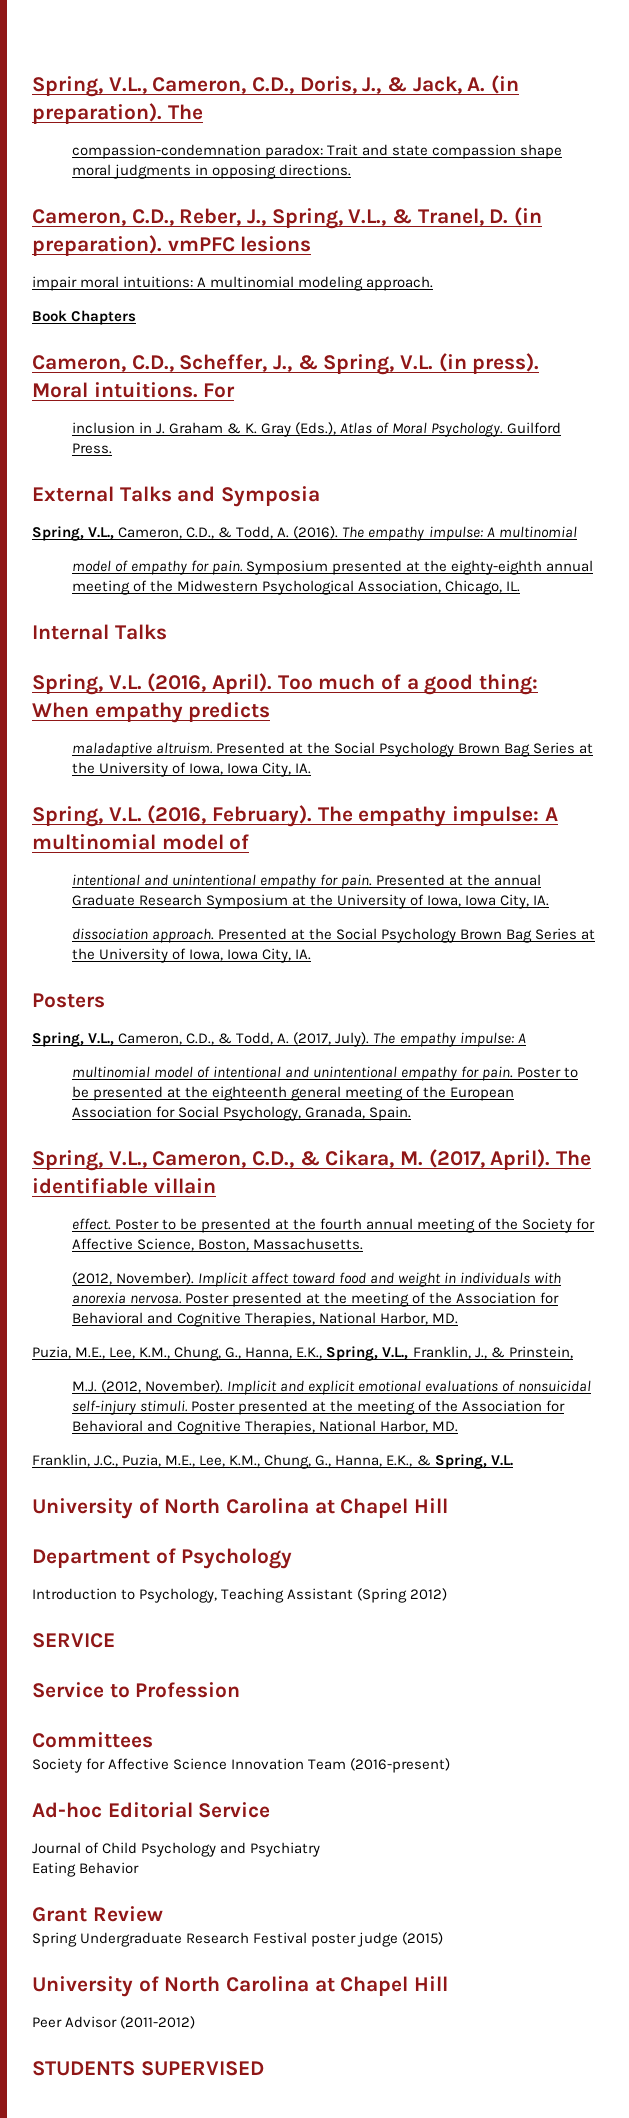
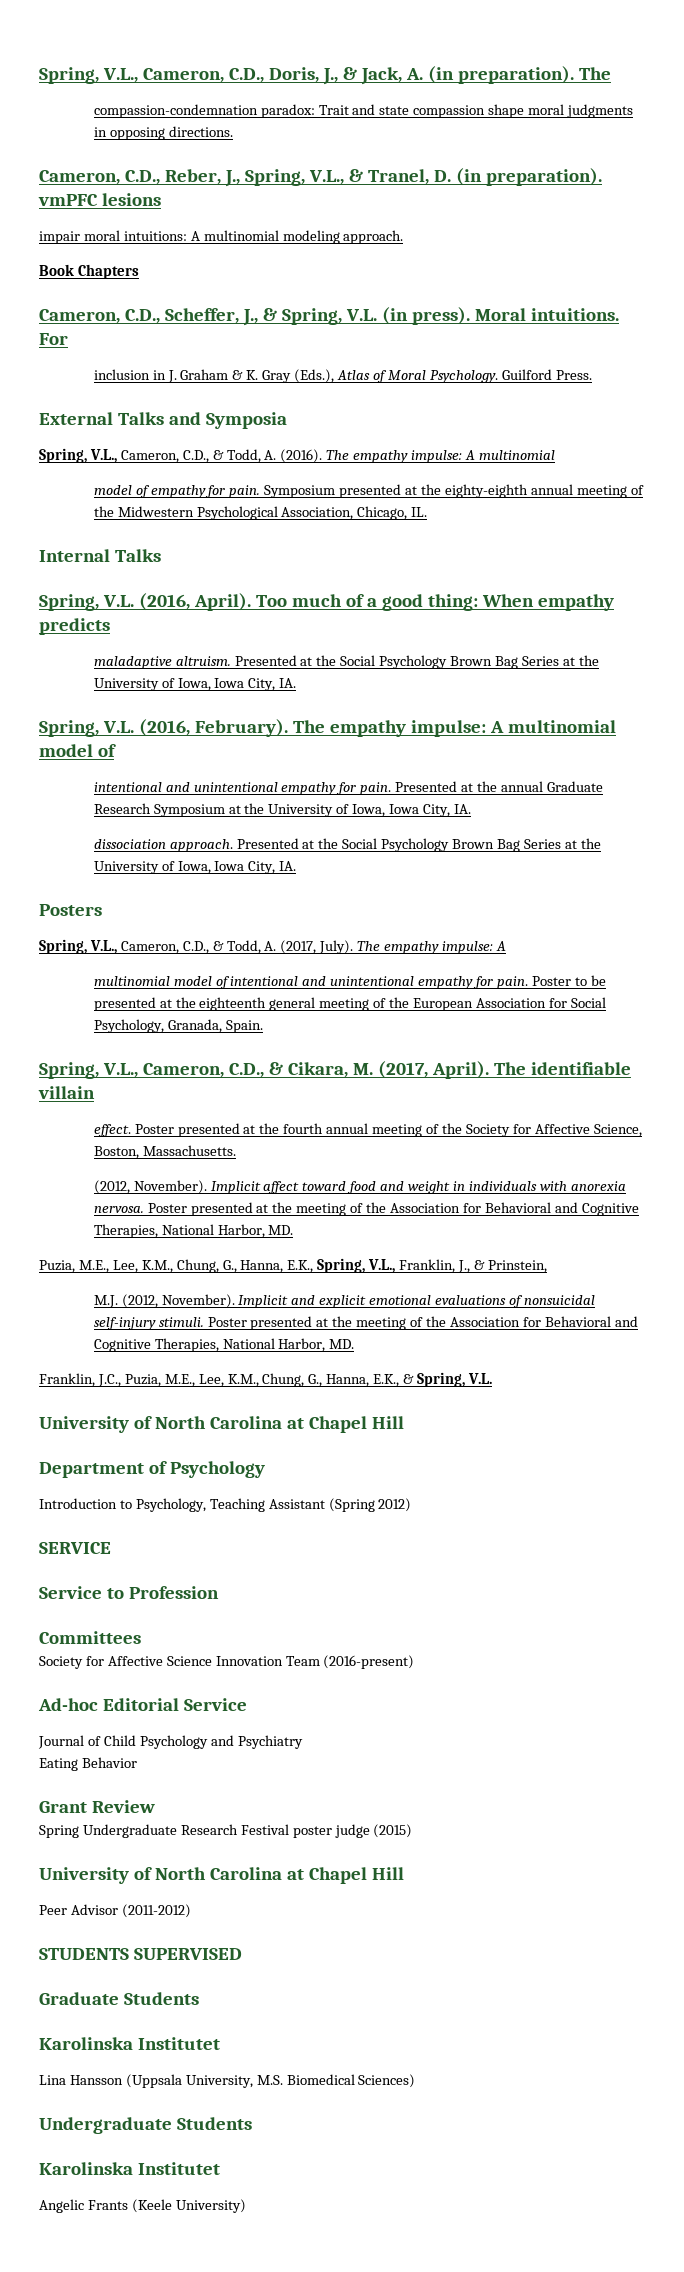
[161,1218,197,1230] to be -> (174, 1129) none
(264, 2068) none -> [39,1992,199,2005] [39,2037,220,2050] [39,2074,416,2088] [39,2117,252,2134] [39,2162,220,2175] [39,2199,246,2213] // Graduate Students // Karolinska Institutet // Lina Hansson (Uppsala University, M.S. Biomedical Sciences) // Undergraduate Students // Karolinska Institutet // Angelic Frants (Keele University)

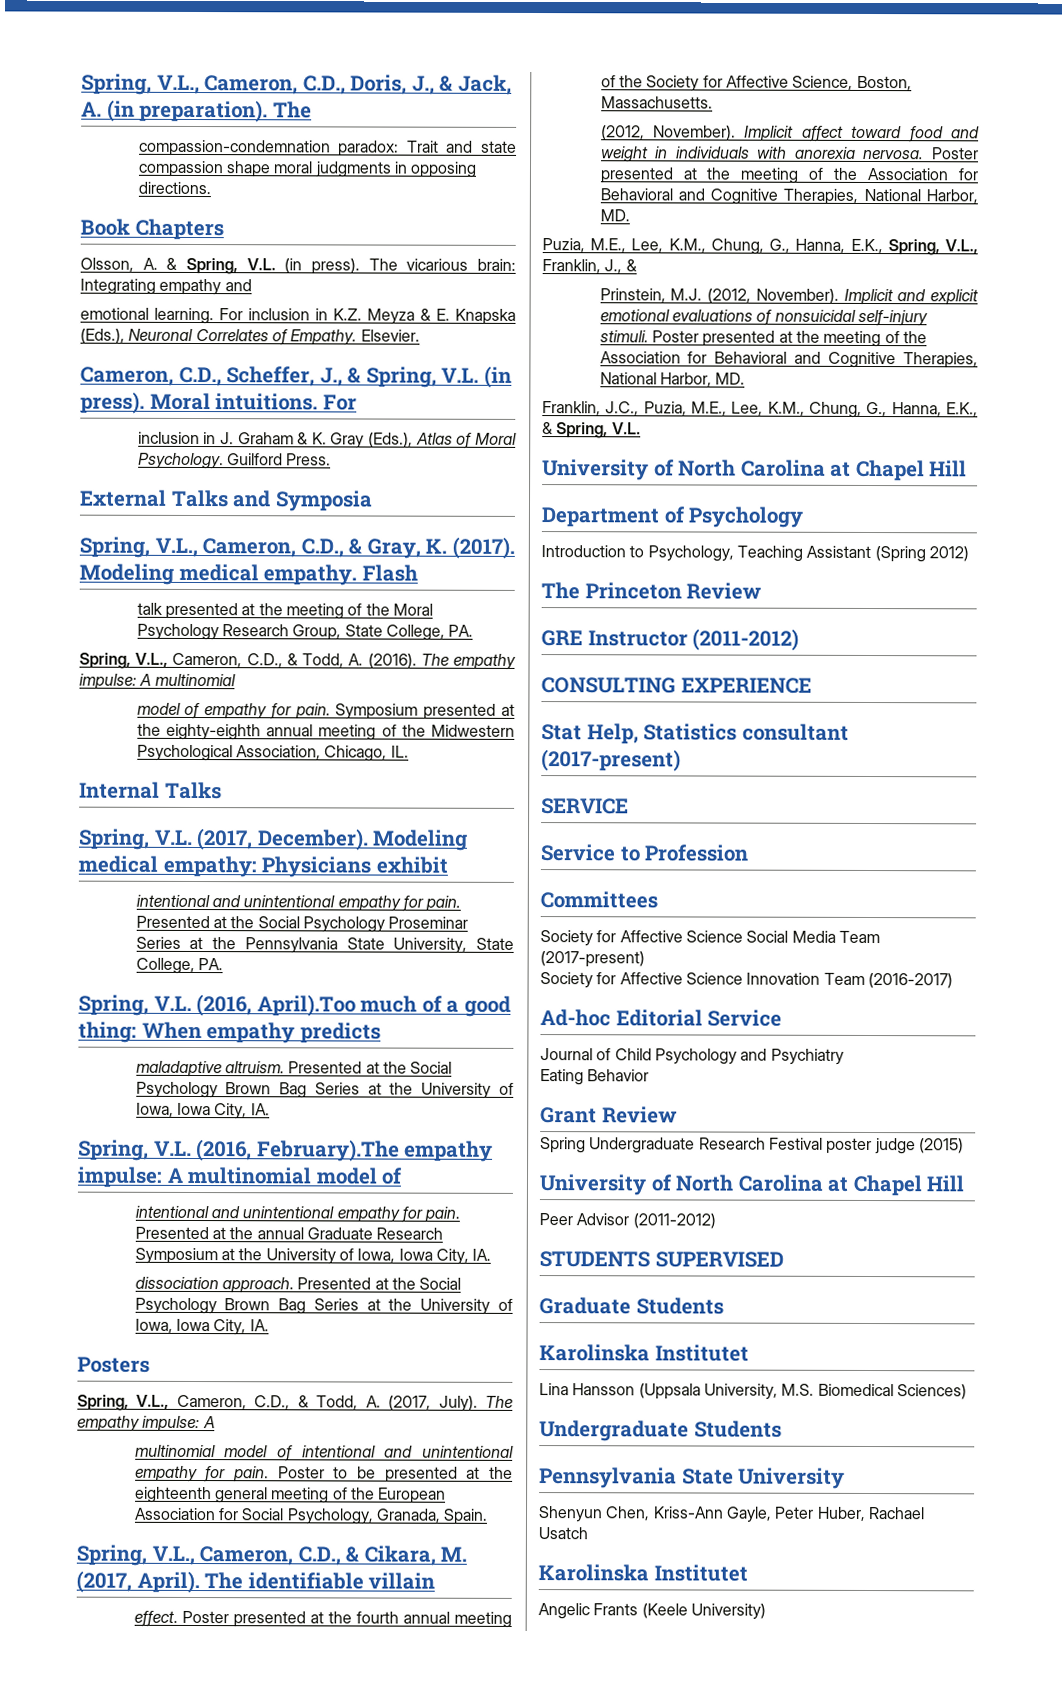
[39,168,602,187] [38,193,161,206] [39,230,404,244] [39,264,139,279] Cameron, C.D., Reber, J., Spring, V.L., & Tranel, D. (in preparation). vmPFC lesions // impair moral intuitions: A multinomial modeling approach. // Book Chapters -> [80,218,224,241] [80,257,517,275] [80,278,252,296] [80,307,516,325] [80,328,420,346] Book Chapters // Olsson, A. & Spring, V.L. (in press). The vicarious brain: Integrating empathy and // emotional learning. For inclusion in K.Z. Meyza & E. Knapska (Eds.), Neuronal Correlates of Empathy. Elsevier.
(287, 420) none -> [79,536,515,559] [79,563,418,586] [136,602,433,620] [136,623,474,641] // Spring, V.L., Cameron, C.D., & Gray, K. (2017). Modeling medical empathy. Flash // talk presented at the meeting of the Moral Psychology Research Group, State College, PA.
[39,593,287,611] // Spring, V.L. (2016, April). Too -> [78,828,469,851] [78,855,448,878] [135,894,462,912] [135,915,469,933] [135,936,514,954] [135,957,223,975] [78,994,356,1017] // Spring, V.L. (2017, December). Modeling medical empathy: Physicians exhibit // intentional and unintentional empathy for pain. Presented at the Social Psychology Proseminar Series at the Pennsylvania State University, State College, PA. // Spring, V.L. (2016, April).Too
[194,719,325,737] February). The -> [256,1139,400,1162] February).The
(485, 1265) none -> (637, 265) //
(547, 1266) // -> (666, 295) none
(412, 1505) none -> [541,582,762,600] [541,628,800,651] [541,677,812,694] [541,723,849,745] [541,749,681,772] // The Princeton Review // GRE Instructor (2011-2012) // CONSULTING EXPERIENCE // Stat Help, Statistics consultant (2017-present)
(141, 1637) none -> [540,930,880,947] [540,951,645,968] // Society for Affective Science Social Media Team (2017-present)
[323,1655,415,1669] (2016-present) -> [867,972,953,989] (2016-2017)
(252, 2123) none -> [539,1467,846,1489] [538,1506,925,1523] [538,1527,588,1540] // Pennsylvania State University // Shenyun Chen, Kriss-Ann Gayle, Peter Huber, Rachael Usatch

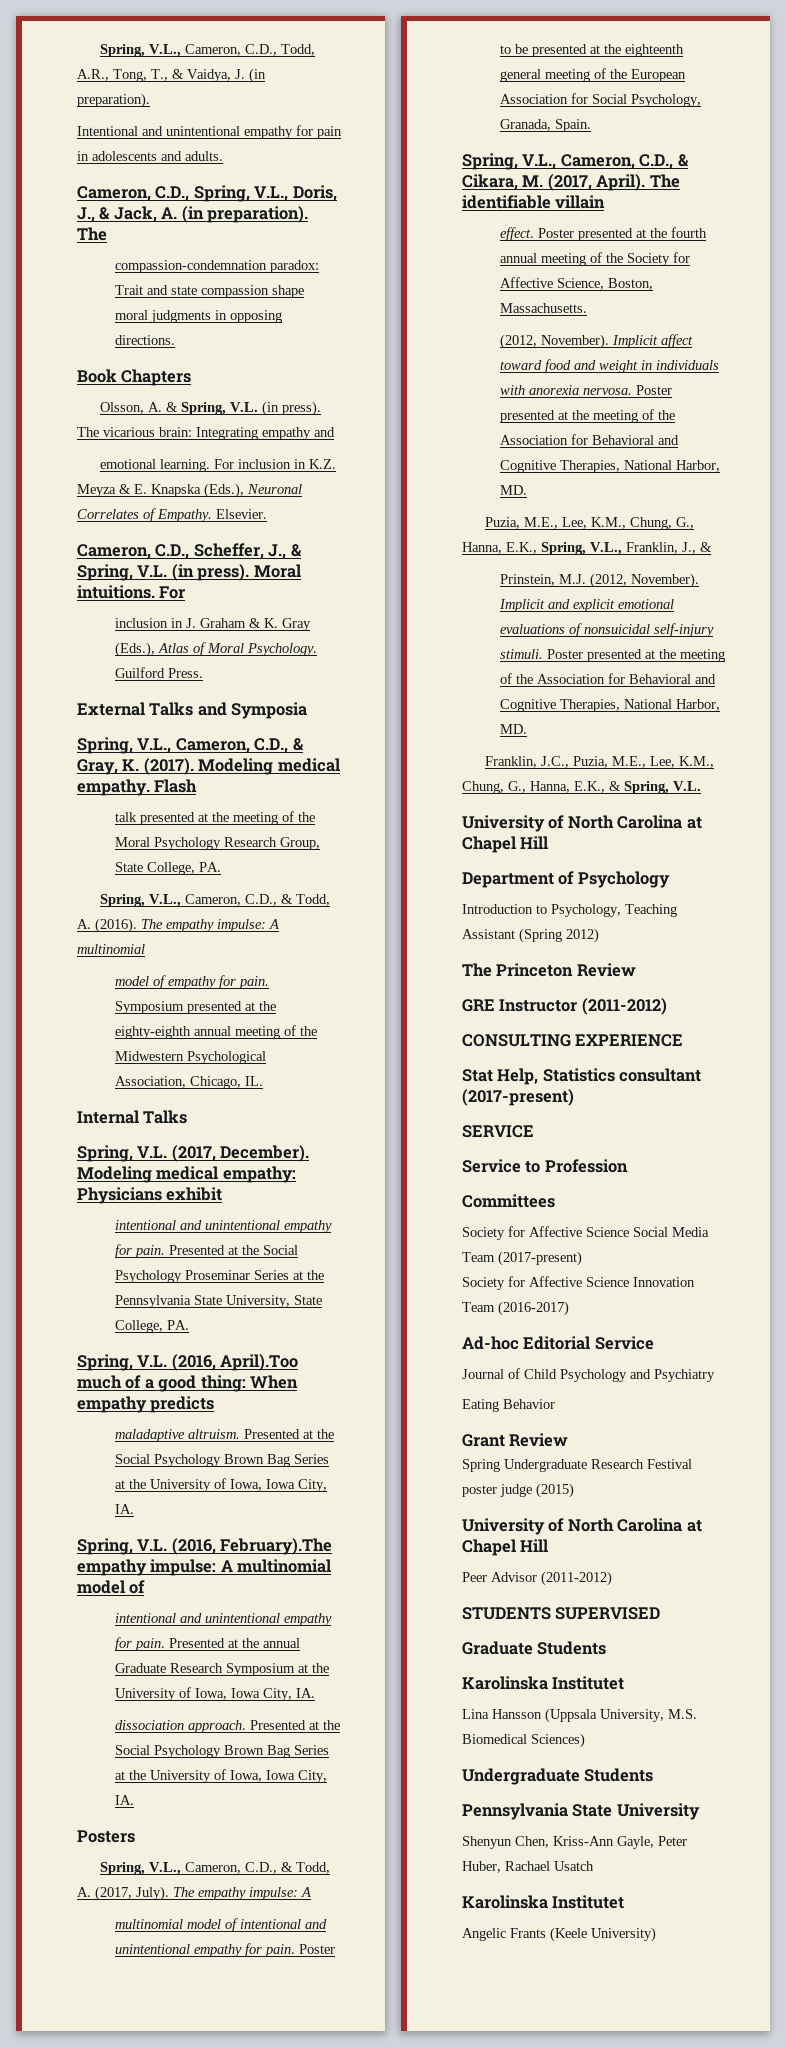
[81,73,346,95] Spring, V.L., Cameron, C.D., -> [99,44,315,57] [77,68,266,83] [77,93,150,108] [77,125,342,139] [77,151,223,161] [77,185,289,202] Spring, V.L., Cameron, C.D., Todd, A.R., Tong, T., & Vaidya, J. (in preparation). // Intentional and unintentional empathy for pain in adolescents and adults. // Cameron, C.D., Spring, V.L.,

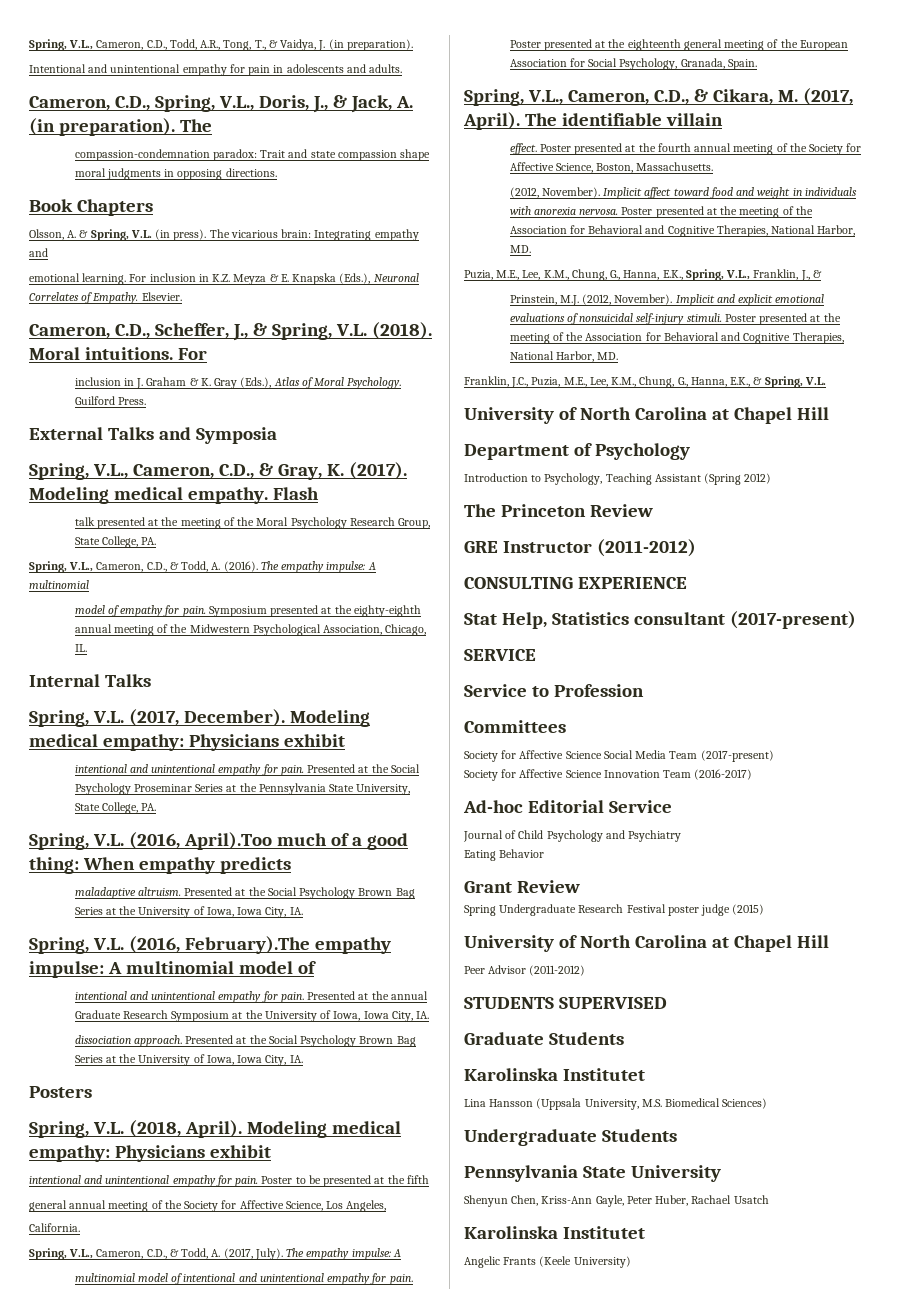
[171,564,250,581] (in press). -> [371,322,432,340] (2018).
(135, 1836) none -> [29,1120,401,1138] [29,1145,271,1162] [29,1175,429,1187] [29,1200,387,1212] [29,1223,80,1232] // Spring, V.L. (2018, April). Modeling medical empathy: Physicians exhibit // intentional and unintentional empathy for pain. Poster to be presented at the fifth // general annual meeting of the Society for Affective Science, Los Angeles, // California.
[500,44,529,54] to be -> (541, 44) none

